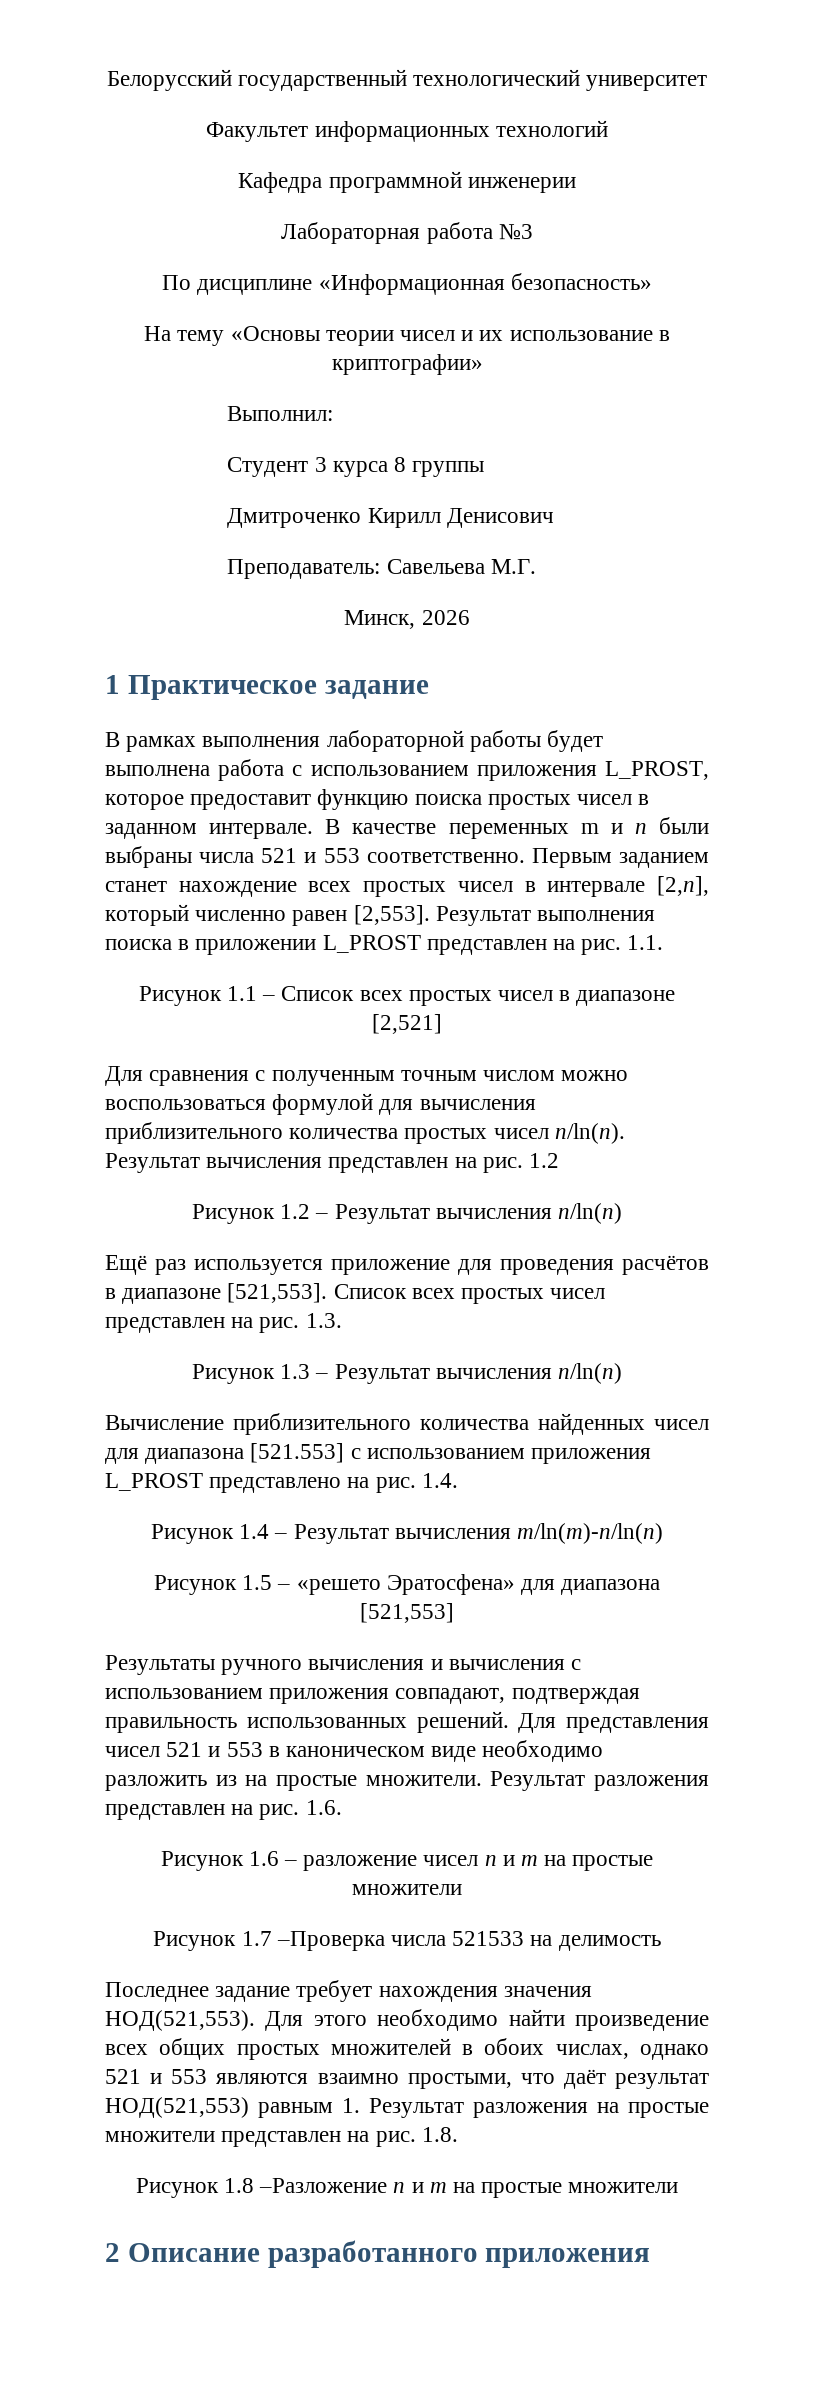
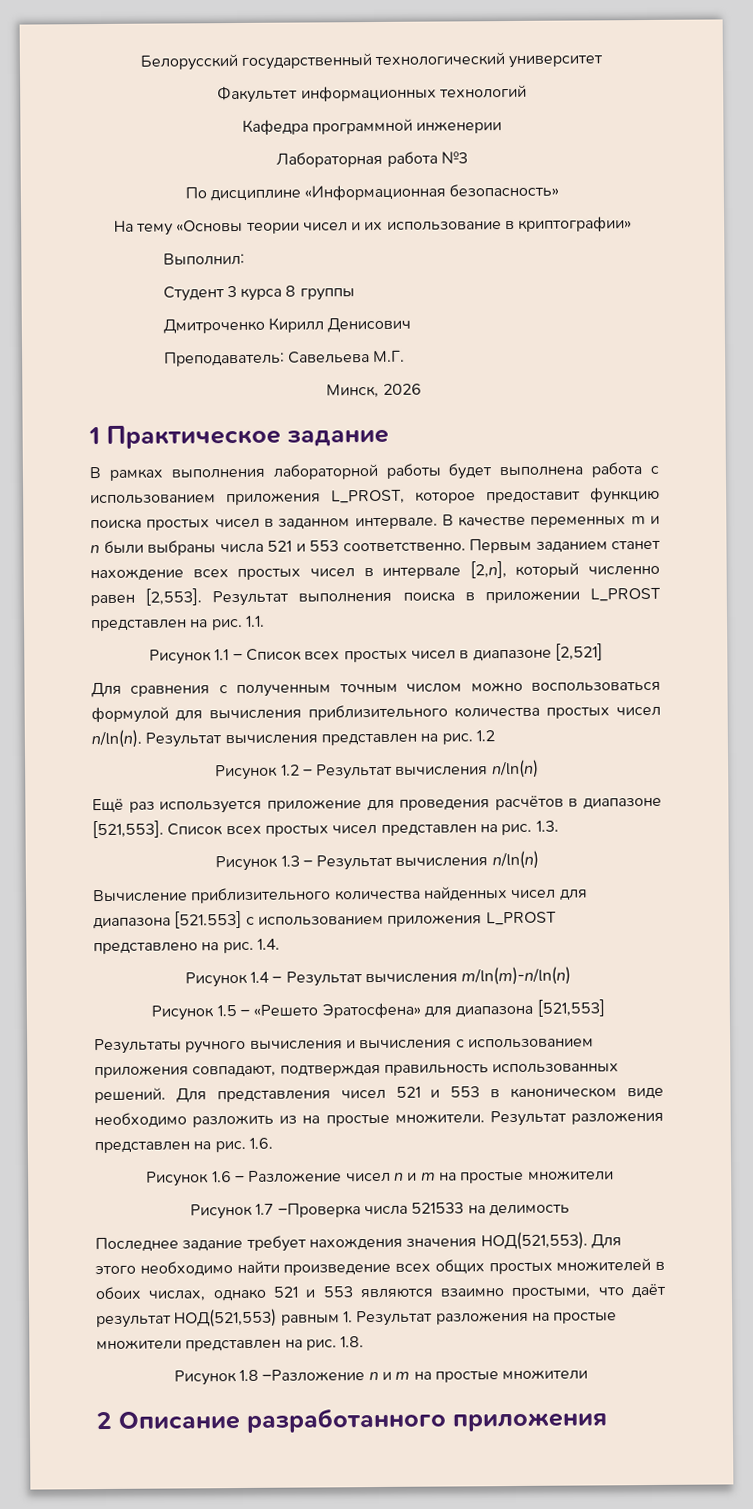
[296,1579,381,1595] «решето -> [253,1004,319,1016] «Решето
[303,1855,418,1871] разложение -> [248,1170,343,1183] Разложение

